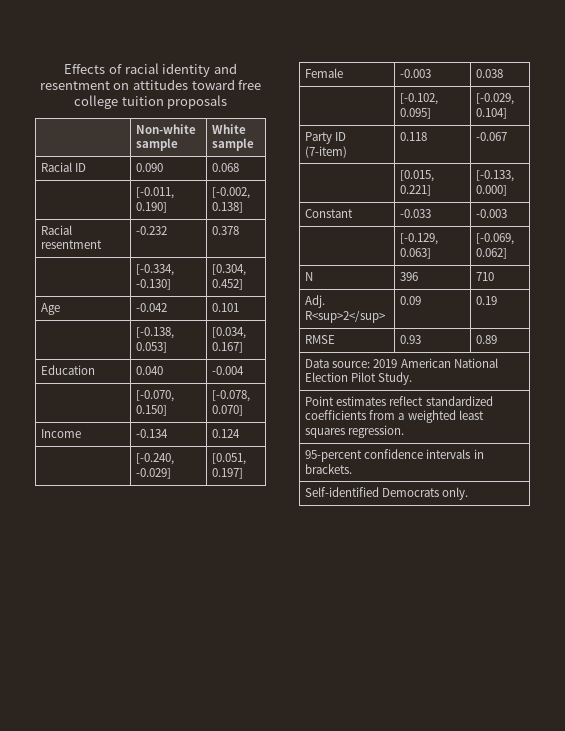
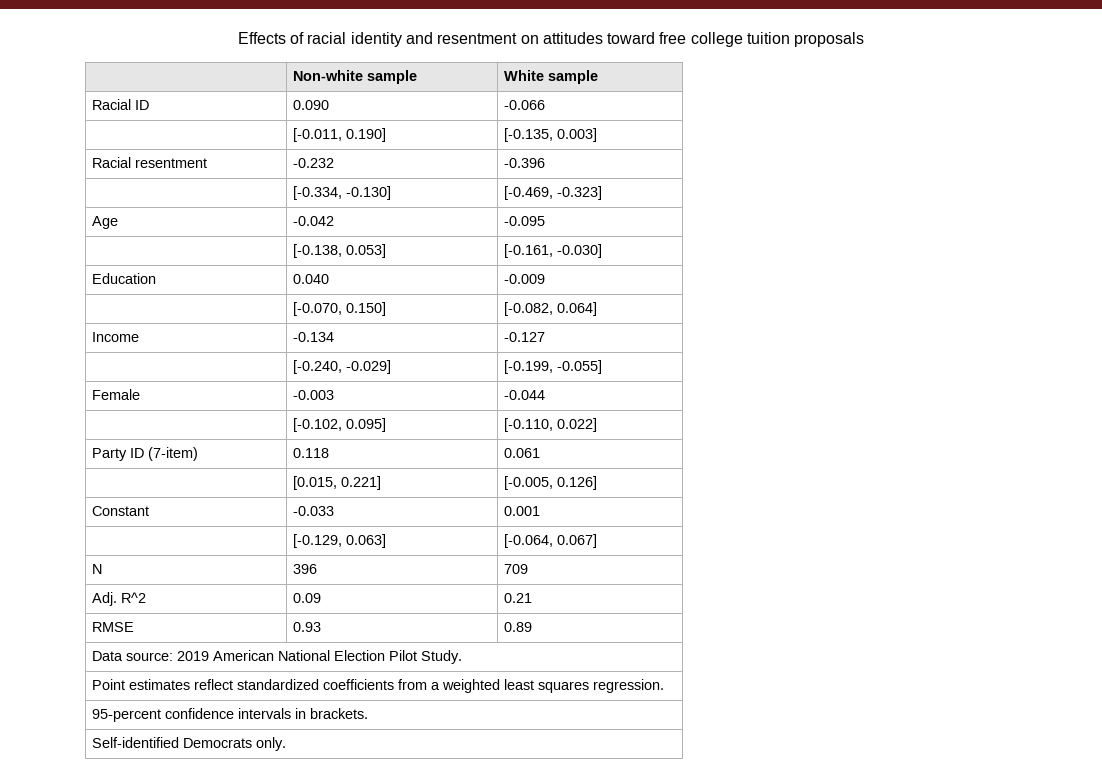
[212,163,240,172] 0.068 -> [504,100,546,110] -0.066
[212,187,251,199] [212,202,244,213] [-0.002, 0.138] -> [504,128,598,142] [-0.135, 0.003]
[212,226,240,235] 0.378 -> [504,158,546,168] -0.396
[212,264,247,276] [212,279,244,290] [0.304, 0.452] -> [504,186,603,200] [-0.469, -0.323]
[212,303,240,312] 0.101 -> [504,216,546,226] -0.095
[212,327,247,339] [212,342,244,353] [0.034, 0.167] -> [504,244,603,258] [-0.161, -0.030]
[212,366,245,375] -0.004 -> [504,274,546,284] -0.009
[212,390,251,402] [212,405,244,416] [-0.078, 0.070] -> [504,302,598,316] [-0.082, 0.064]
[212,429,241,438] 0.124 -> [504,332,546,342] -0.127
[212,453,247,465] [212,468,244,479] [0.051, 0.197] -> [504,360,603,374] [-0.199, -0.055]
[476,69,504,78] 0.038 -> [504,390,546,400] -0.044
[476,93,515,105] [476,108,508,119] [-0.029, 0.104] -> [504,418,598,432] [-0.110, 0.022]
[476,132,508,141] -0.067 -> [504,448,541,458] 0.061
[476,170,515,182] [476,185,508,196] [-0.133, 0.000] -> [504,476,598,490] [-0.005, 0.126]
[476,209,508,218] -0.003 -> [504,506,541,516] 0.001
[476,233,515,245] [476,248,508,259] [-0.069, 0.062] -> [504,534,598,548] [-0.064, 0.067]
[476,272,495,281] 710 -> [504,564,529,574] 709
[305,310,386,323] R<sup>2</sup> -> [121,592,147,603] R^2
[476,296,498,305] 0.19 -> [504,593,533,603] 0.21

